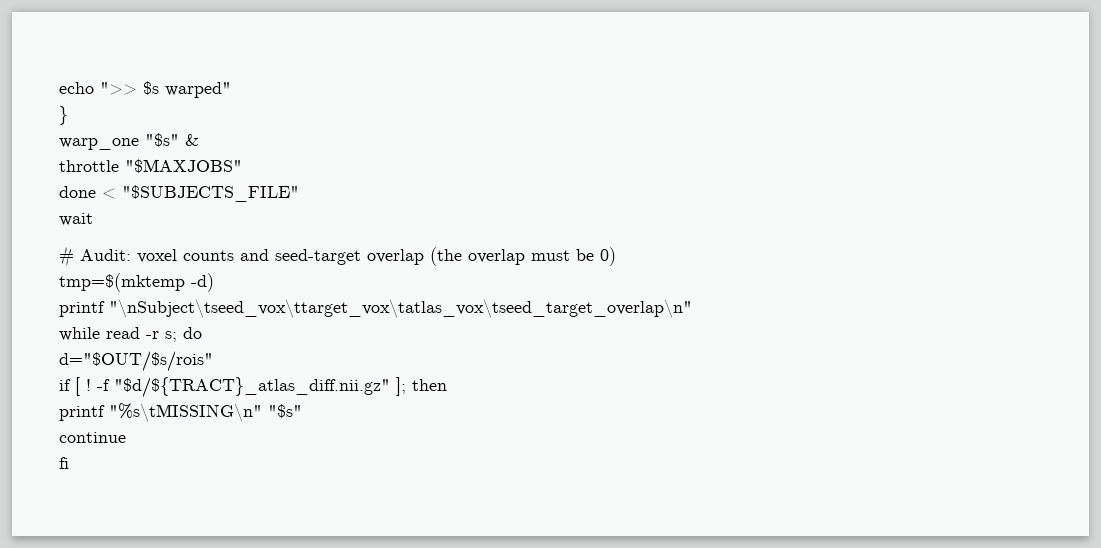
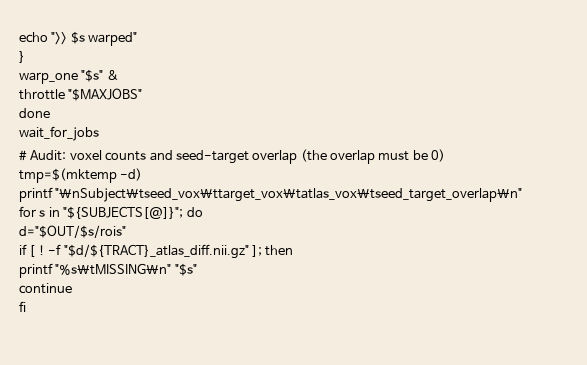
[102,185,299,202] [59,213,93,226] < "$SUBJECTS_FILE" // wait -> [19,126,99,141] // wait_for_jobs
[59,327,177,342] while read -r s; -> [19,206,184,219] for s in "${SUBJECTS[@]}";

